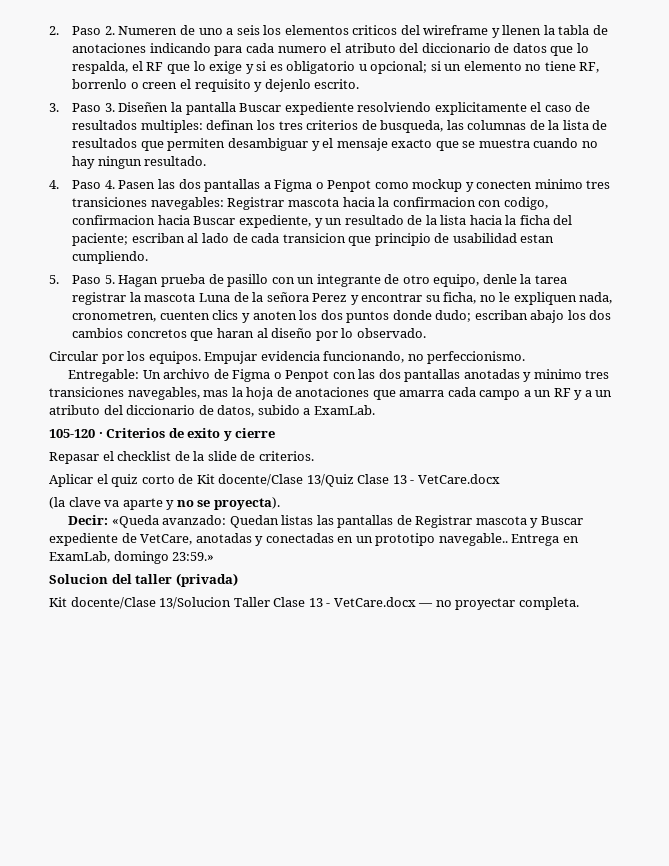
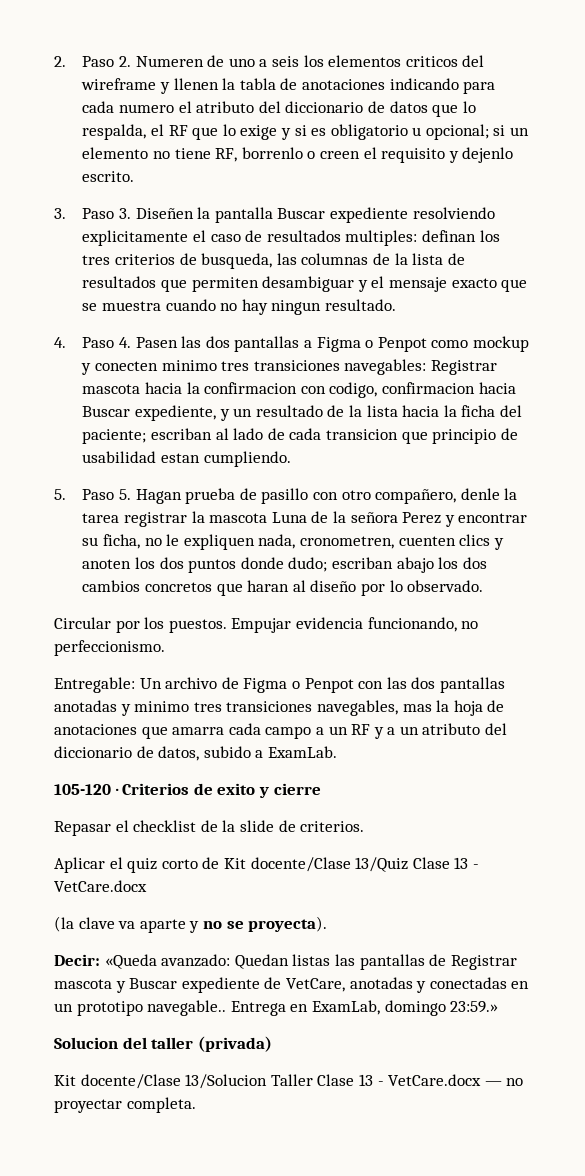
[297,274,480,287] un integrante de otro equipo, -> [341,489,457,504] otro compañero,
[148,351,201,364] equipos. -> [168,619,227,633] puestos.

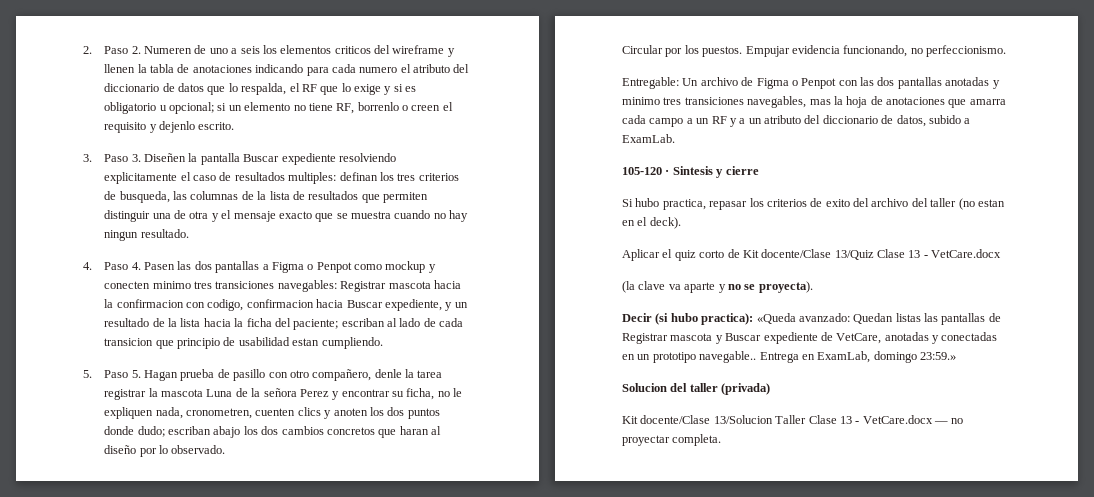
[262,276,355,292] desambiguar -> [104,210,209,222] distinguir una de otra
[122,783,256,795] Criterios de exito -> [672,166,713,175] Sintesis
[54,820,365,836] Repasar el checklist de la slide de criterios. -> [622,198,1005,210] [622,217,681,229] Si hubo practica, repasar los criterios de exito del archivo del taller (no estan en el deck).
[54,954,100,966] Decir: -> [622,313,754,325] Decir (si hubo practica):

